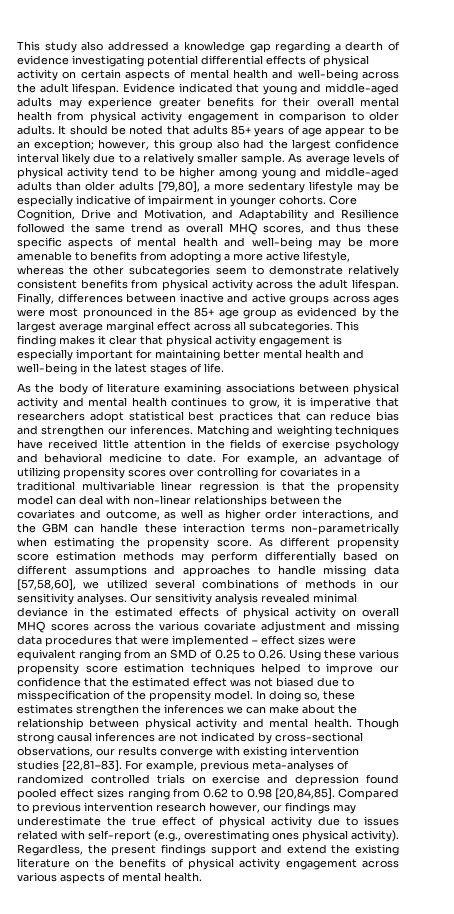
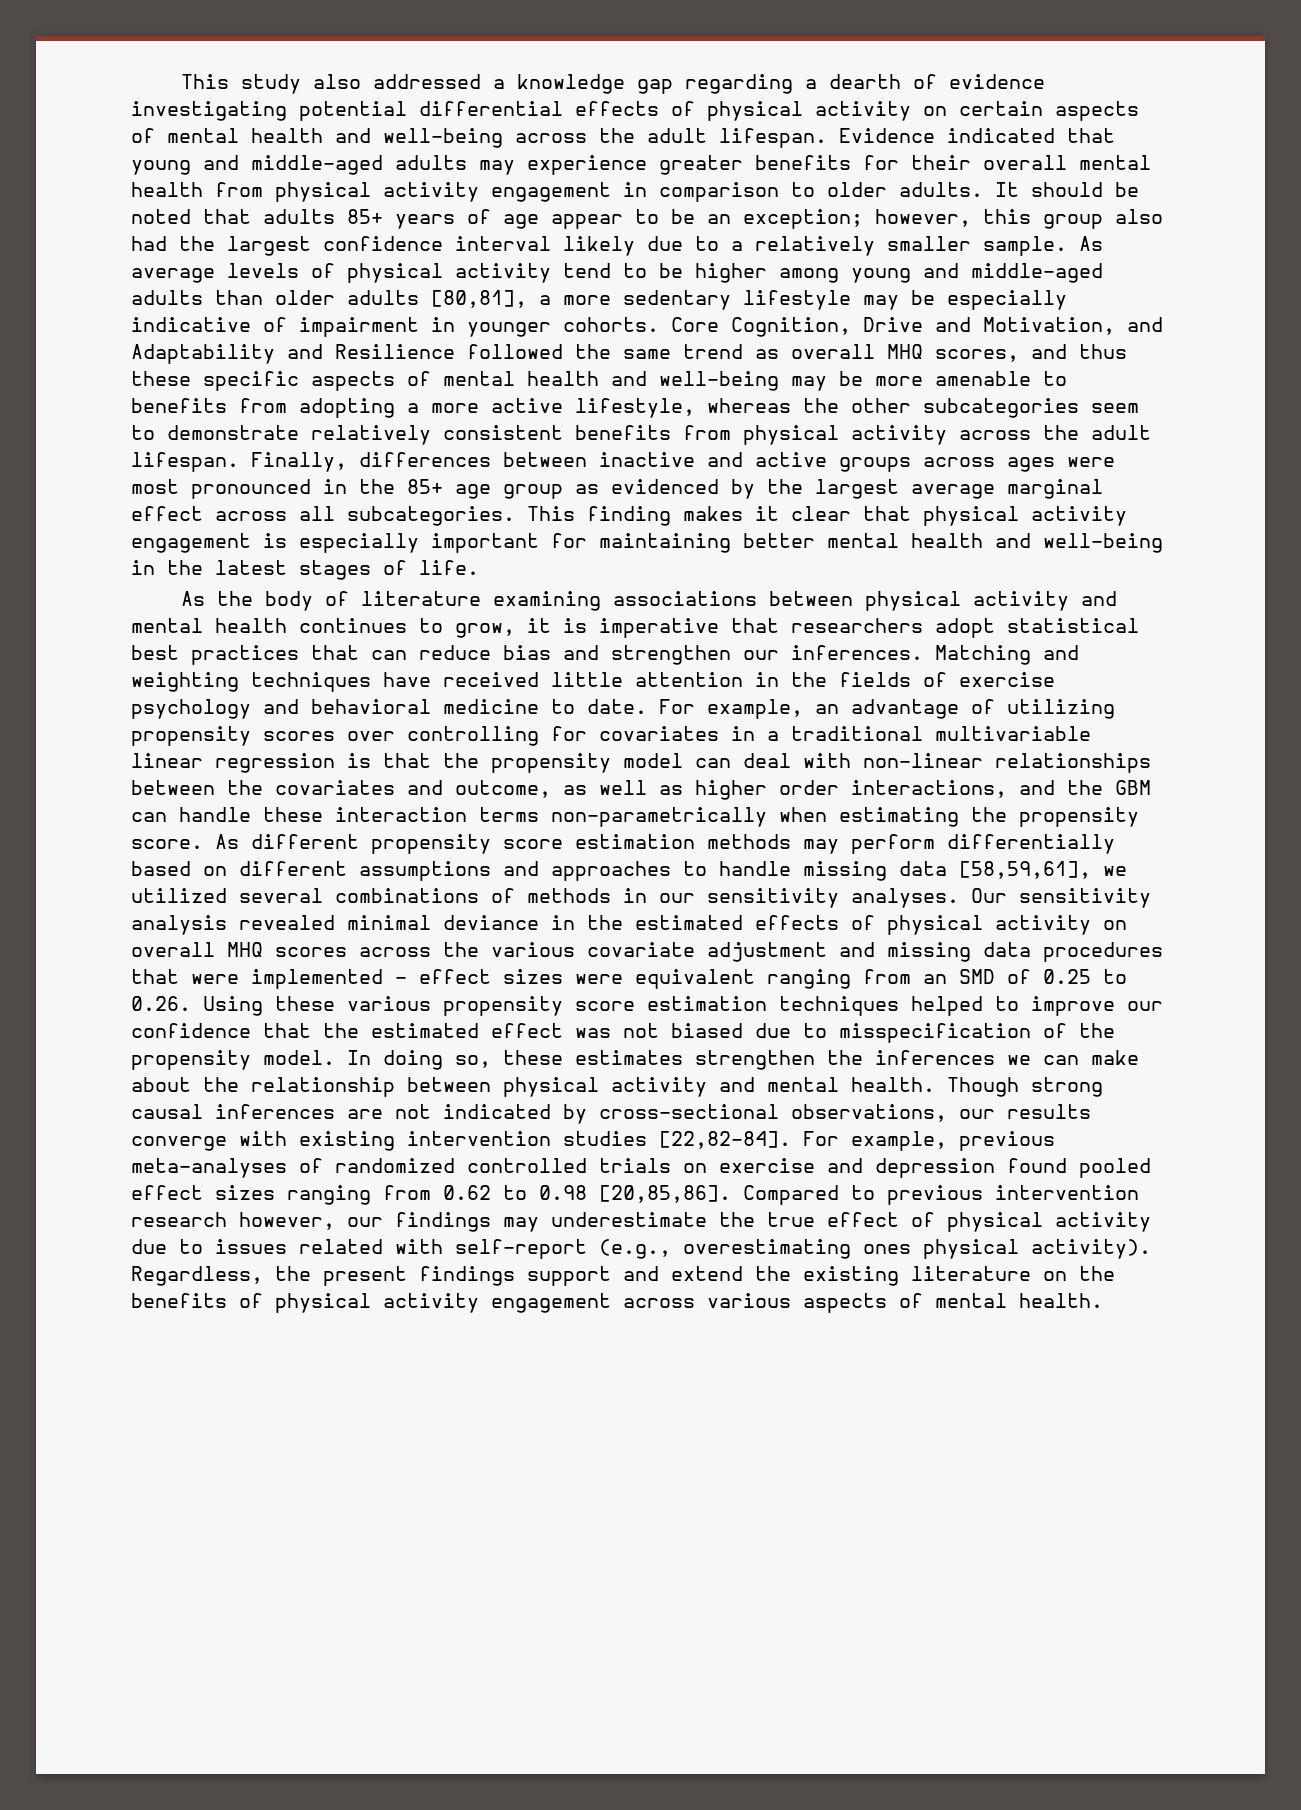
[158,181,200,193] [79,80], -> [431,290,527,308] [80,81],
[17,579,76,591] [57,58,60], -> [959,861,1091,879] [58,59,61],
[62,760,122,772] [22,81–83]. -> [659,1131,791,1149] [22,82–84].
[274,788,335,800] [20,84,85]. -> [599,1185,731,1203] [20,85,86].

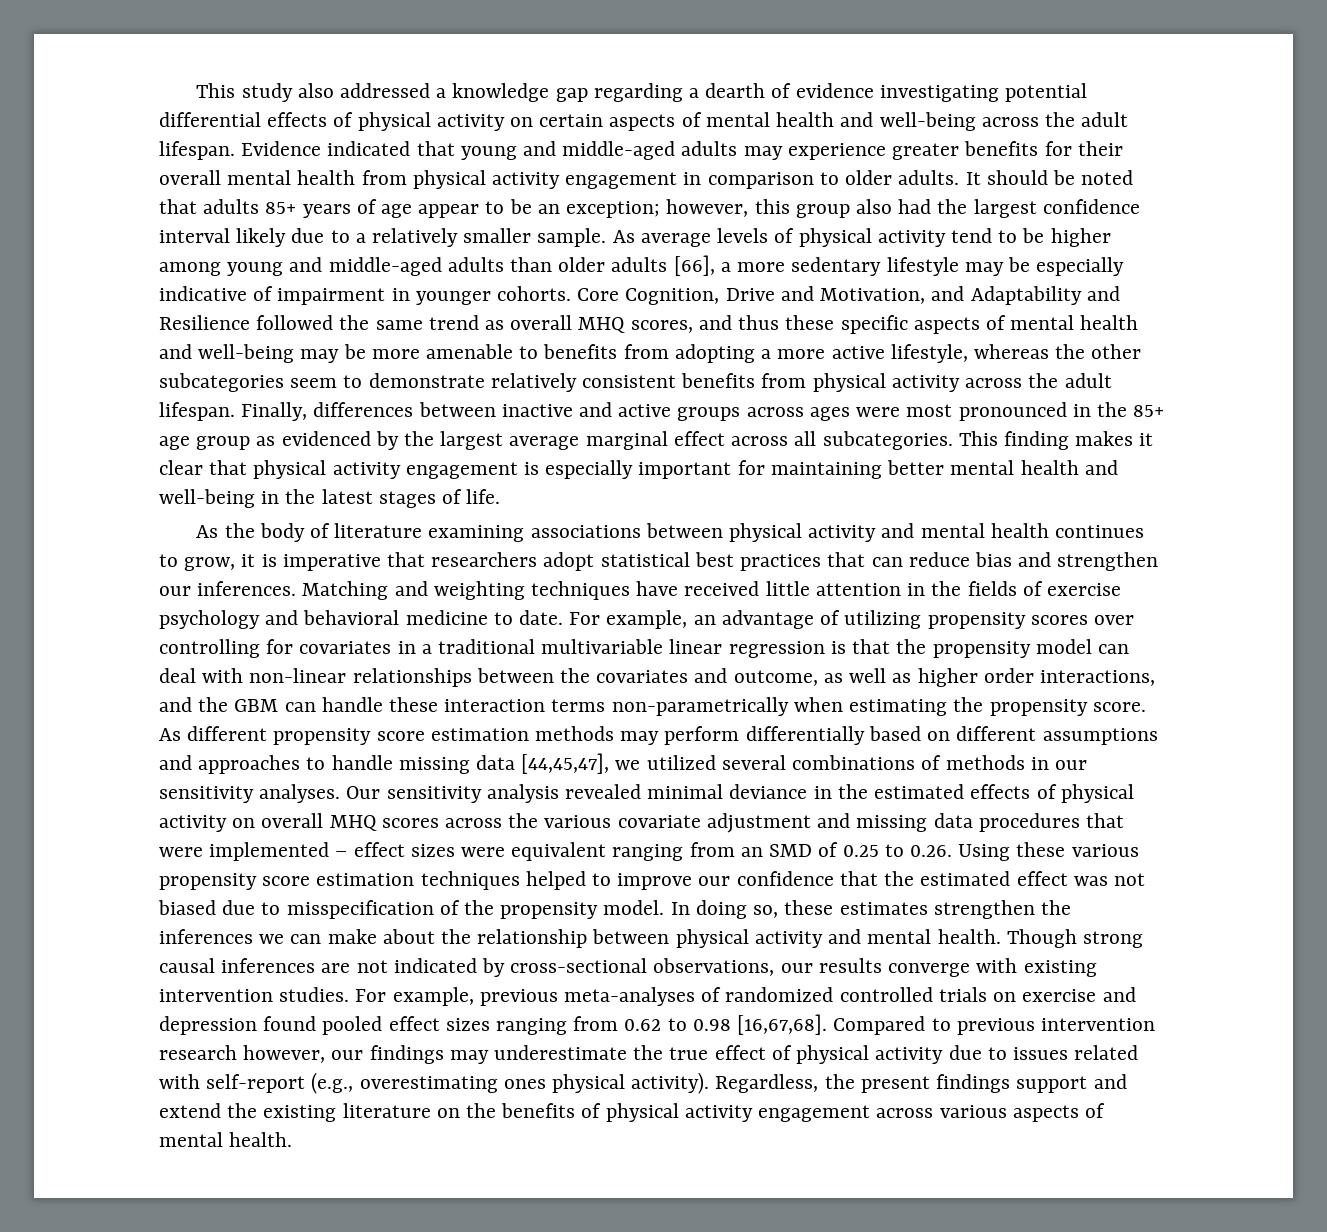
[431,290,527,308] [80,81], -> [673,255,715,276] [66],
[959,861,1091,879] [58,59,61], -> [521,753,610,774] [44,45,47],
[563,1131,791,1149] studies [22,82–84]. -> [279,987,350,1002] studies.
[599,1185,731,1203] [20,85,86]. -> [737,1014,828,1035] [16,67,68].

